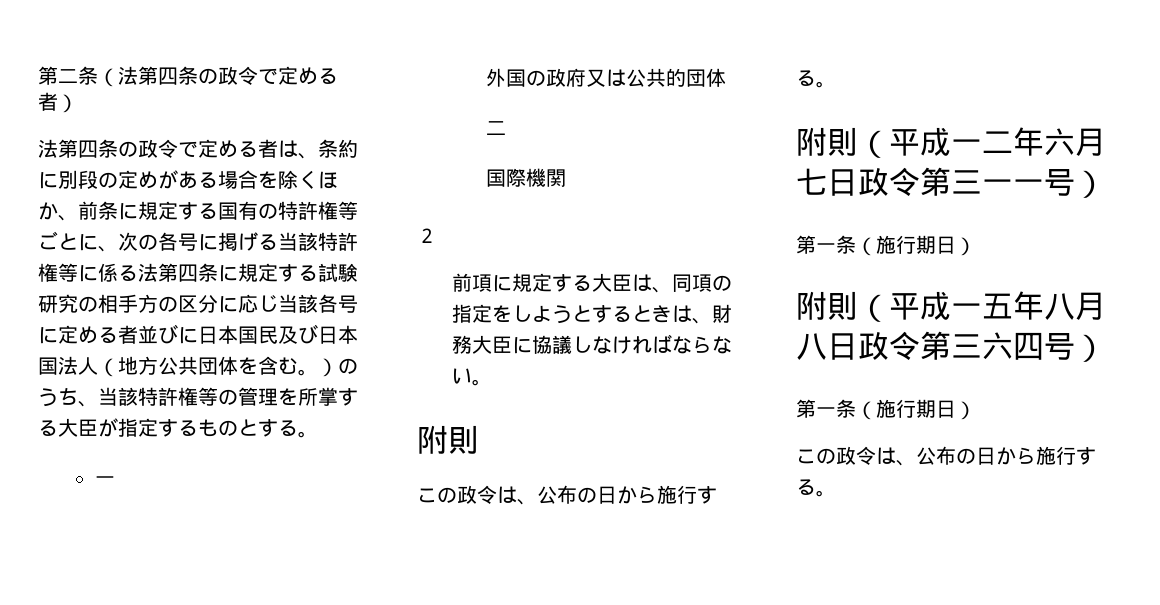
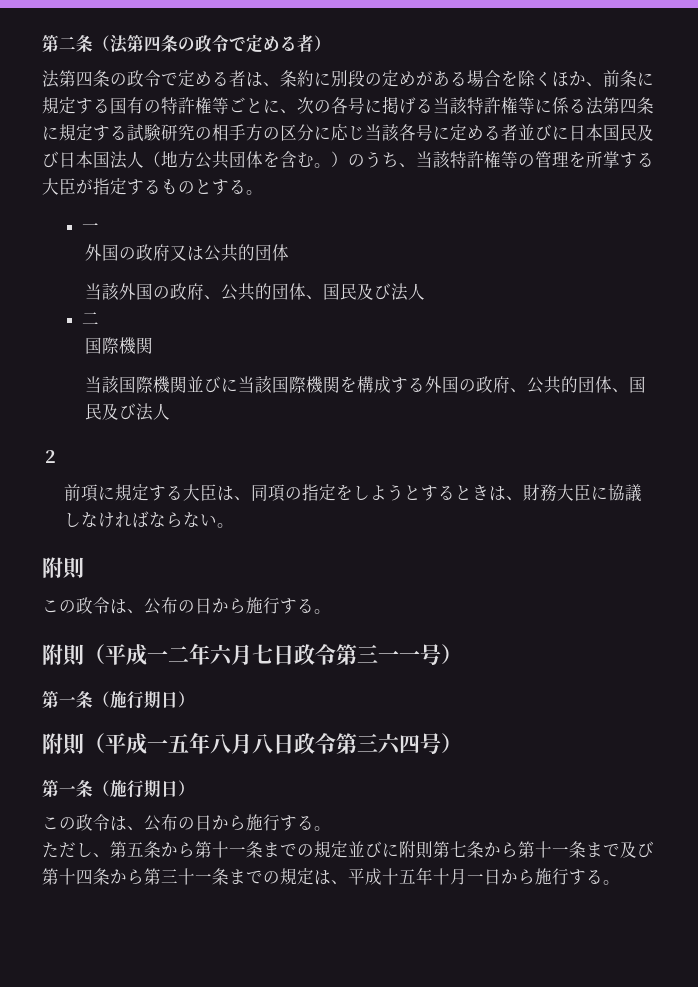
[485,121,506,135] [485,168,566,187] 二 // 国際機関 -> [85,283,426,301] [81,312,99,325] [85,337,154,354] [85,376,647,394] [85,403,171,421] 当該外国の政府、公共的団体、国民及び法人 // 二 // 国際機関 // 当該国際機関並びに当該国際機関を構成する外国の政府、公共的団体、国民及び法人
(836, 493) none -> [42,841,654,859] [42,867,620,885] // ただし、第五条から第十一条までの規定並びに附則第七条から第十一条まで及び第十四条から第三十一条までの規定は、平成十五年十月一日から施行する。

